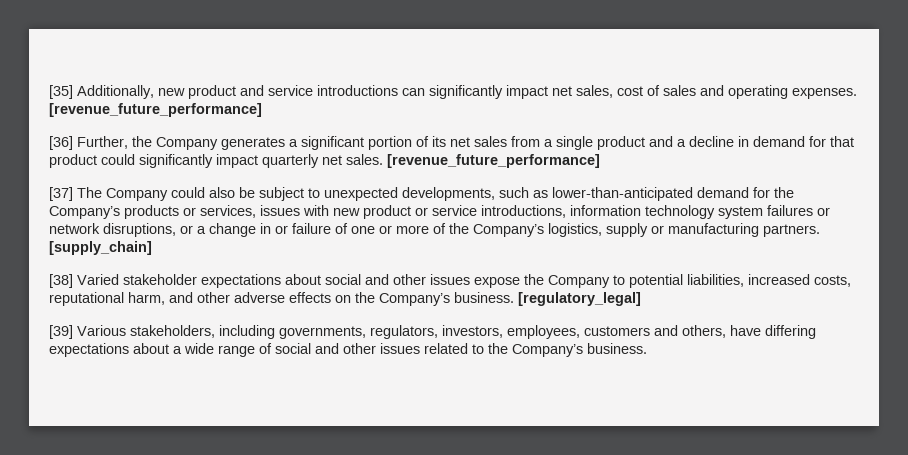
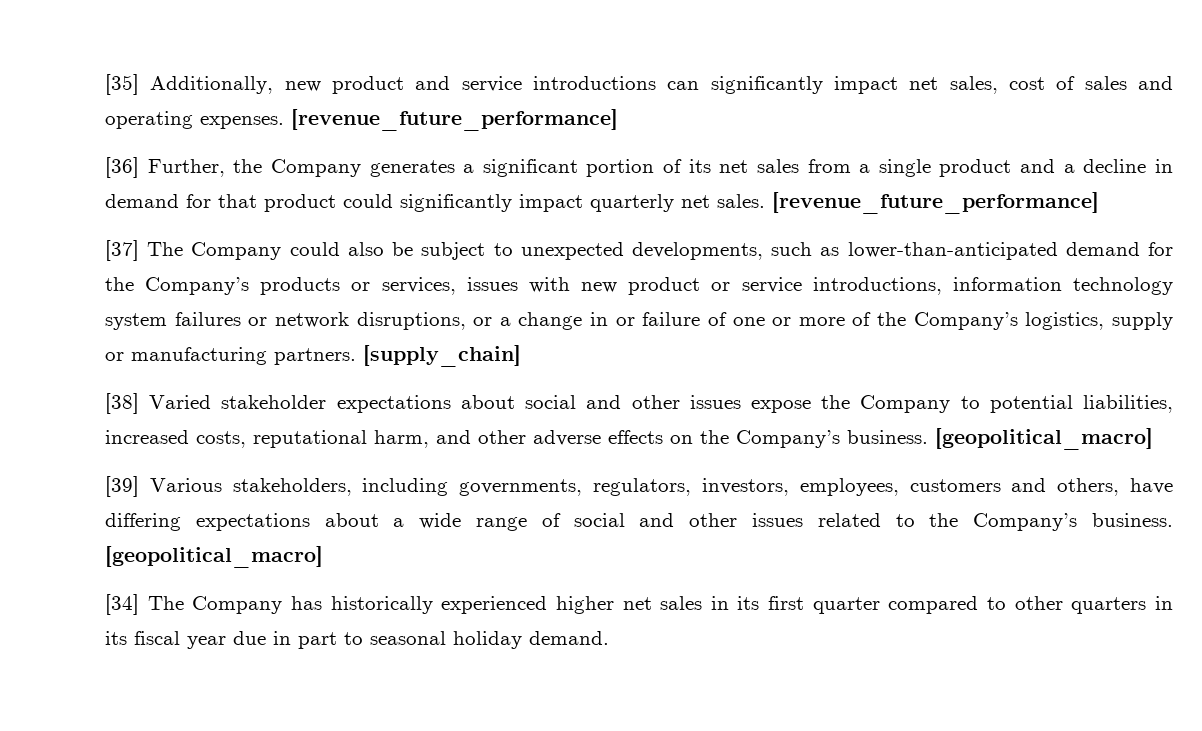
[518,292,641,306] [regulatory_legal] -> [935,428,1153,450] [geopolitical_macro]
(647, 348) none -> [105,546,323,568] [105,594,1173,615] [105,631,609,649] [geopolitical_macro] // [34] The Company has historically experienced higher net sales in its first quarter compared to other quarters in its fiscal year due in part to seasonal holiday demand.

